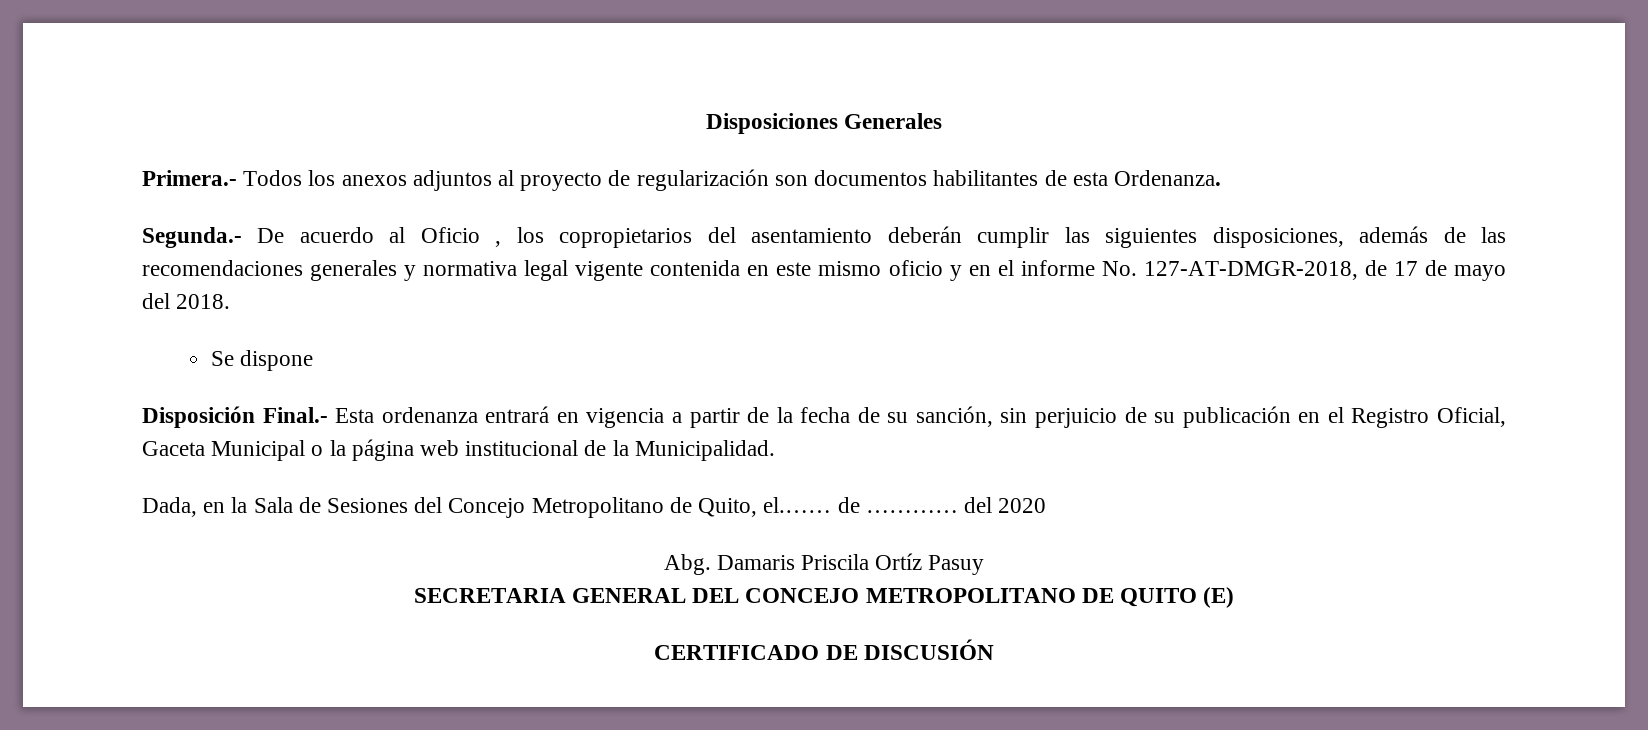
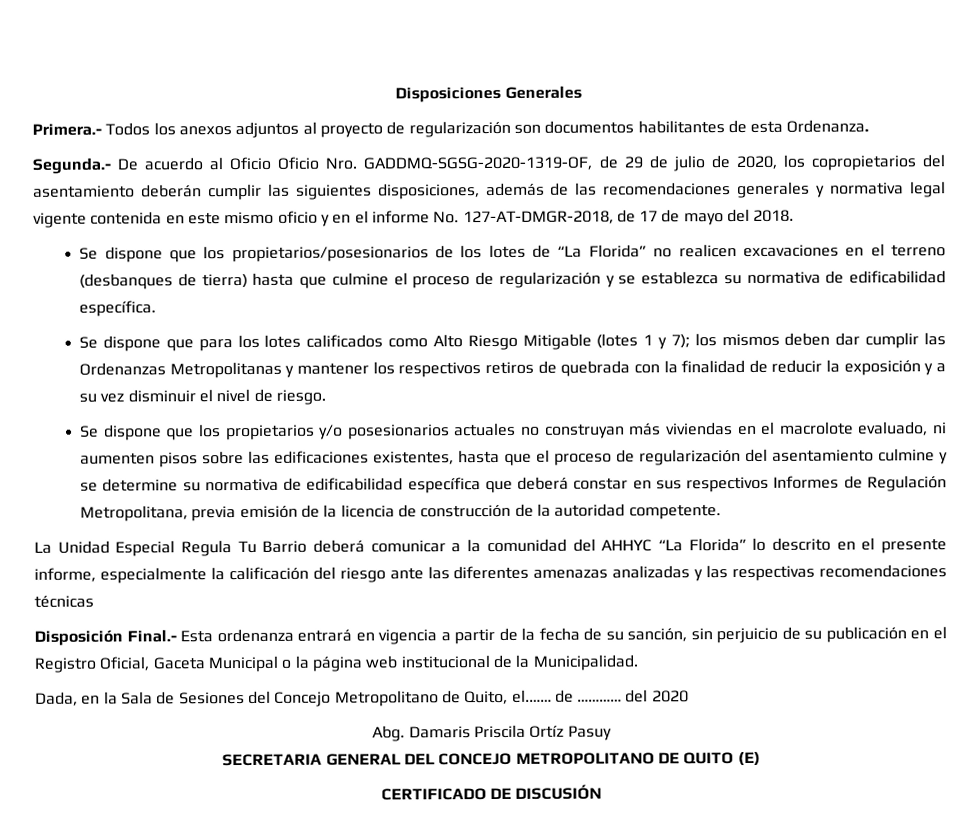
[495,241,502,247] , -> [277,155,777,172] Oficio Nro. GADDMQ-SGSG-2020-1319-OF, de 29 de julio de 2020,
(313, 360) none -> [168,243,947,263] [79,270,947,290] [79,300,157,317] [79,332,946,352] [79,359,946,379] [79,388,327,405] [80,421,948,441] [80,448,949,468] [80,475,948,494] [80,503,721,522] [34,537,948,557] [34,564,948,584] [34,595,94,608] que los propietarios/posesionarios de los lotes de “La Florida” no realicen excavaciones en el terreno (desbanques de tierra) hasta que culmine el proceso de regularización y se establezca su normativa de edificabilidad específica. // Se dispone que para los lotes calificados como Alto Riesgo Mitigable (lotes 1 y 7); los mismos deben dar cumplir las Ordenanzas Metropolitanas y mantener los respectivos retiros de quebrada con la finalidad de reducir la exposición y a su vez disminuir el nivel de riesgo. // Se dispone que los propietarios y/o posesionarios actuales no construyan más viviendas en el macrolote evaluado, ni aumenten pisos sobre las edificaciones existentes, hasta que el proceso de regularización del asentamiento culmine y se determine su normativa de edificabilidad específica que deberá constar en sus respectivos Informes de Regulación Metropolitana, previa emisión de la licencia de construcción de la autoridad competente. // La Unidad Especial Regula Tu Barrio deberá comunicar a la comunidad del AHHYC “La Florida” lo descrito en el presente informe, especialmente la calificación del riesgo ante las diferentes amenazas analizadas y las respectivas recomendaciones técnicas

